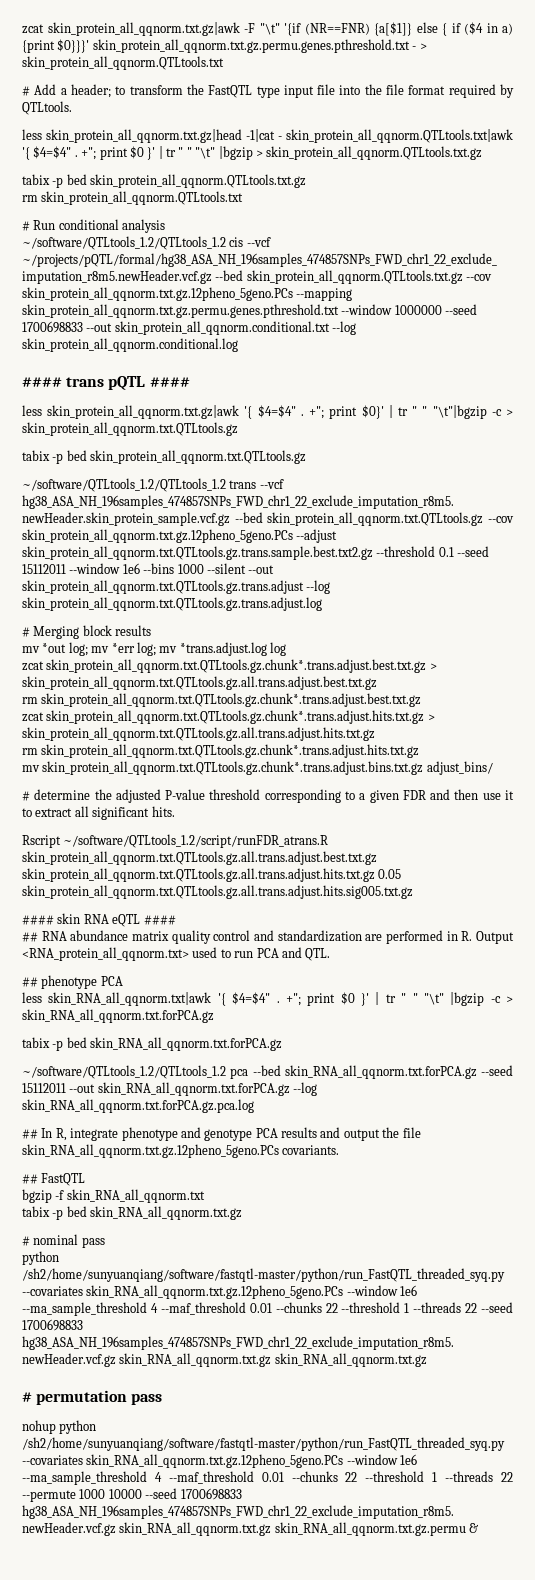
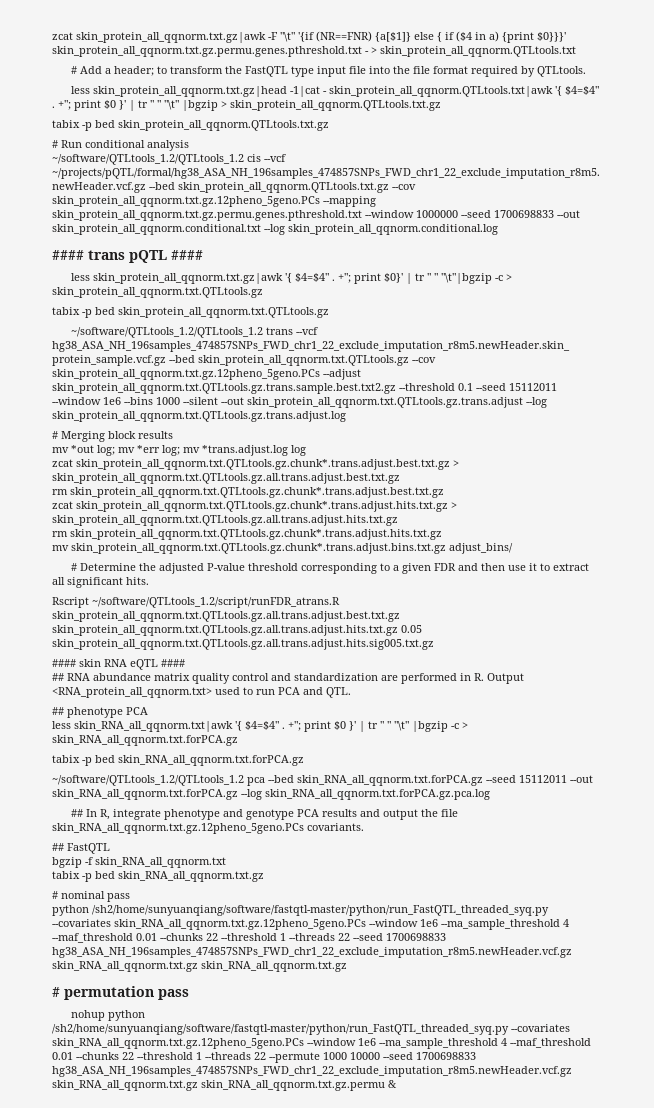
[22,191,244,205] // rm skin_protein_all_qqnorm.QTLtools.txt -> (329, 125) none
[34,789,91,800] determine -> [79,563,136,571] Determine

